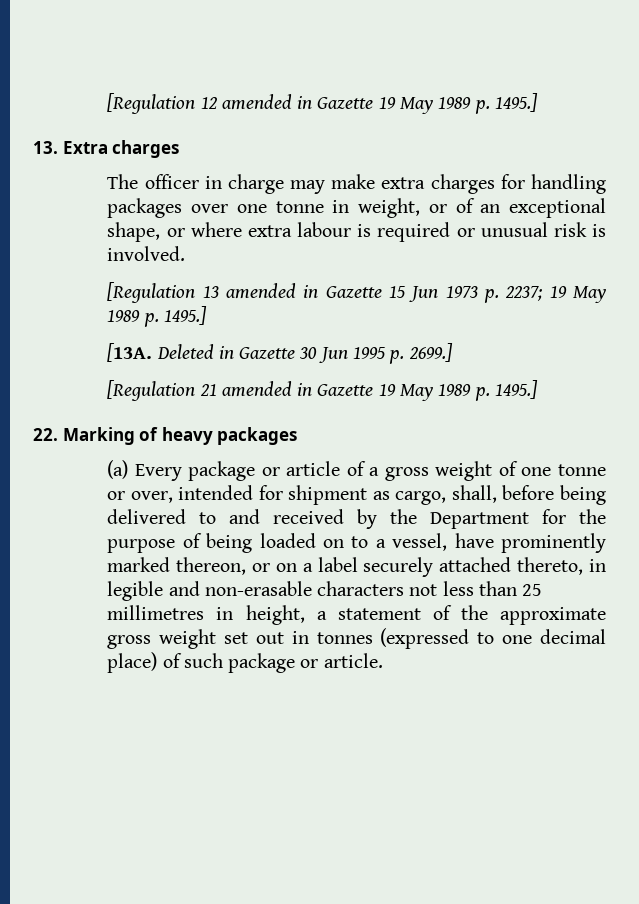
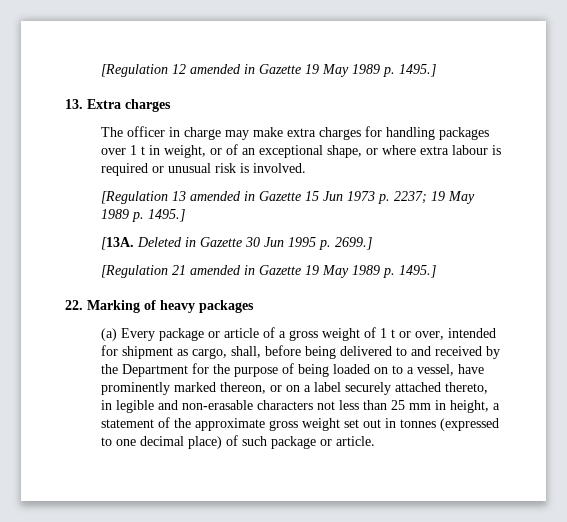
[236,201,324,213] one tonne -> [130,145,146,155] 1 t
[521,464,606,476] one tonne -> [380,328,396,338] 1 t
[107,605,205,620] millimetres -> [409,403,432,410] mm

